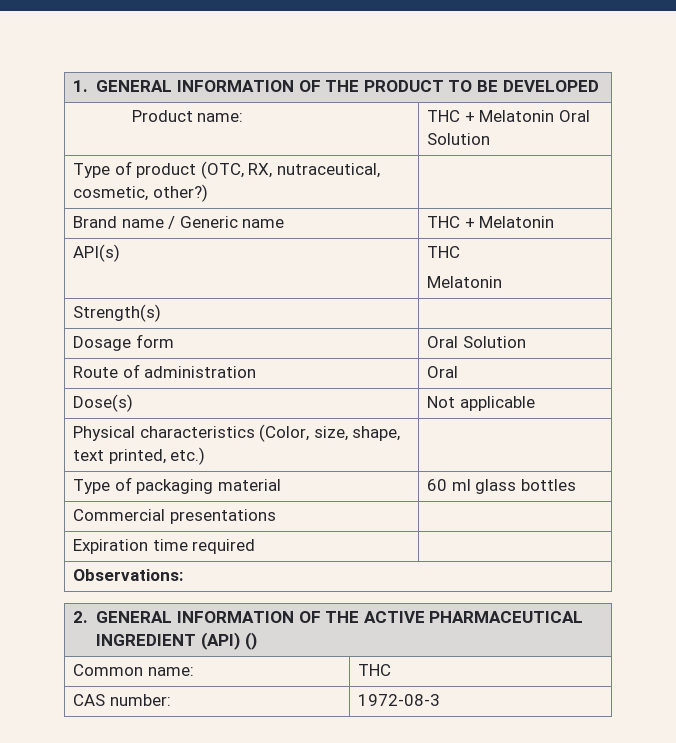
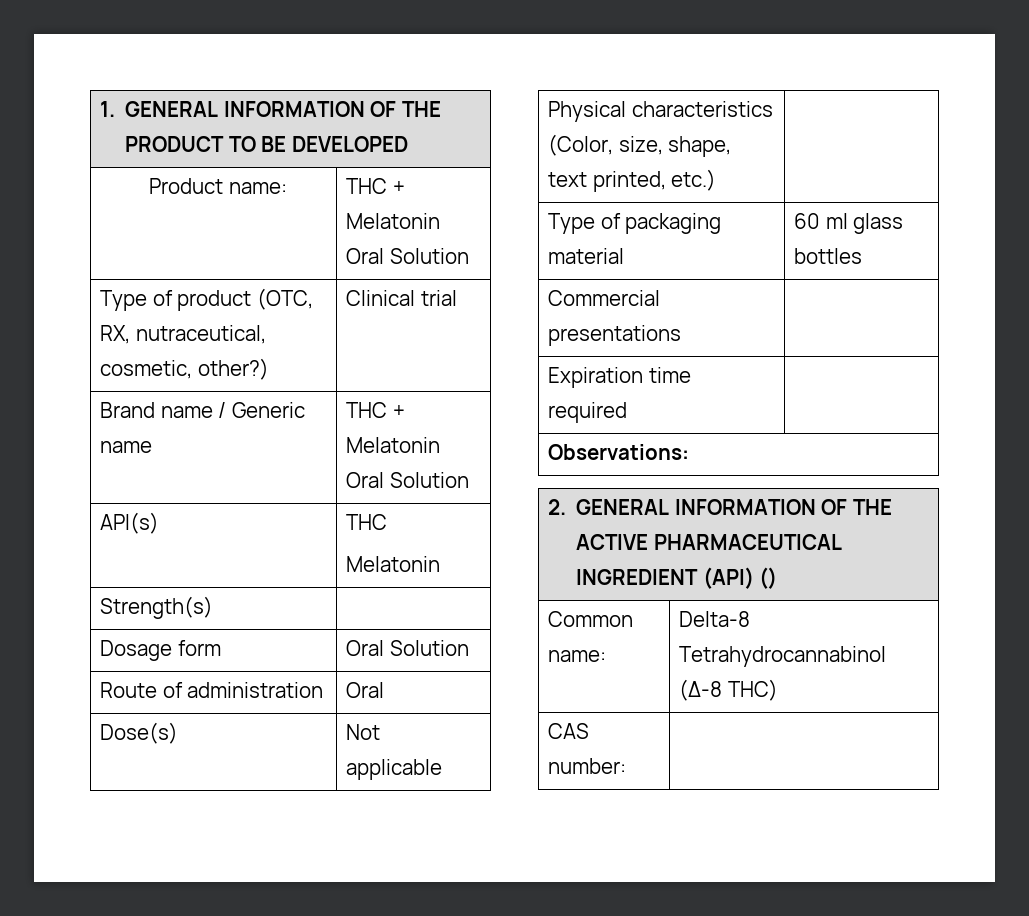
(208, 193) none -> [345,290,457,306] Clinical trial
(555, 222) none -> [345,472,469,488] Oral Solution
[357,664,391,676] THC -> [678,611,750,627] [678,646,886,667] [678,679,778,701] Delta-8 Tetrahydrocannabinol (Δ-8 THC)
[357,694,440,706] 1972-08-3 -> (626, 766) none

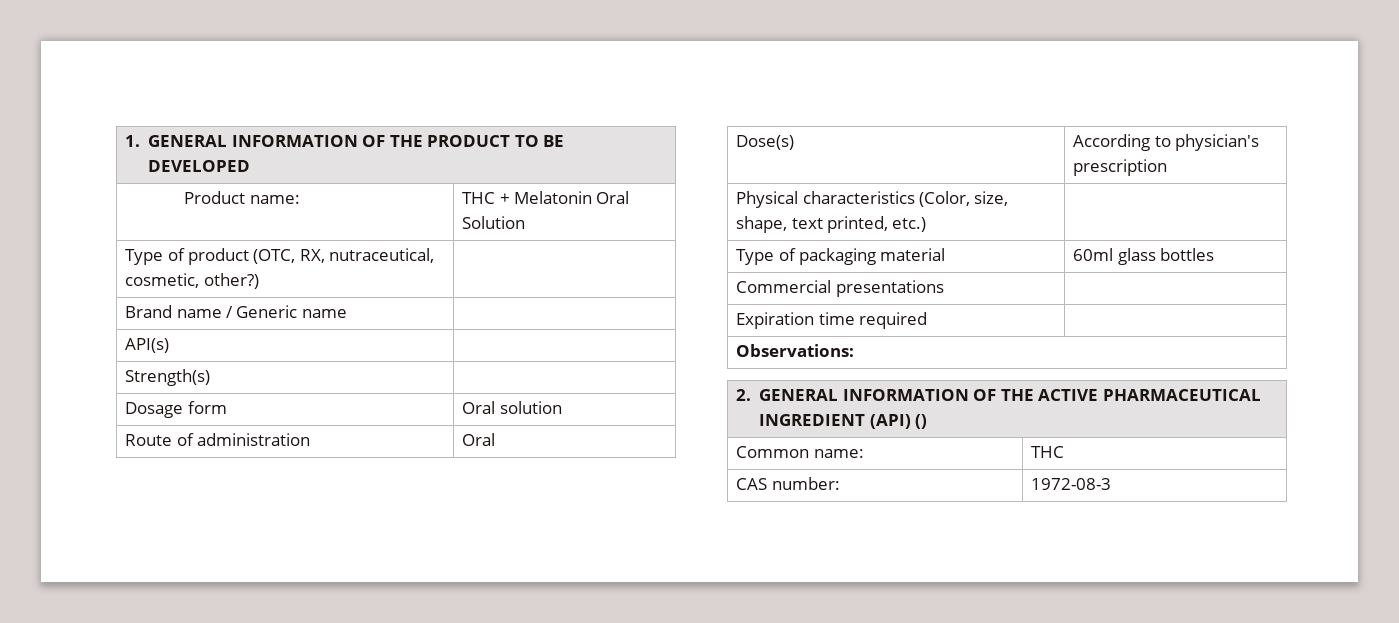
[345,290,457,306] Clinical trial -> (259, 281) none
[345,402,405,418] [345,437,440,453] [345,472,469,488] THC + Melatonin Oral Solution -> (347, 313) none
[345,514,387,530] [345,556,440,572] THC // Melatonin -> (170, 345) none
[389,640,469,656] Solution -> [499,401,562,414] solution
[345,724,380,740] [345,759,442,780] Not applicable -> [1073,134,1259,151] [1073,159,1168,176] According to physician's prescription
[793,213,848,229] 60 ml -> [1073,248,1114,261] 60ml
[678,611,750,627] [678,646,886,667] [678,679,778,701] Delta-8 Tetrahydrocannabinol (Δ-8 THC) -> [1031,446,1065,458] THC
(626, 766) none -> [1031,478,1112,490] 1972-08-3

